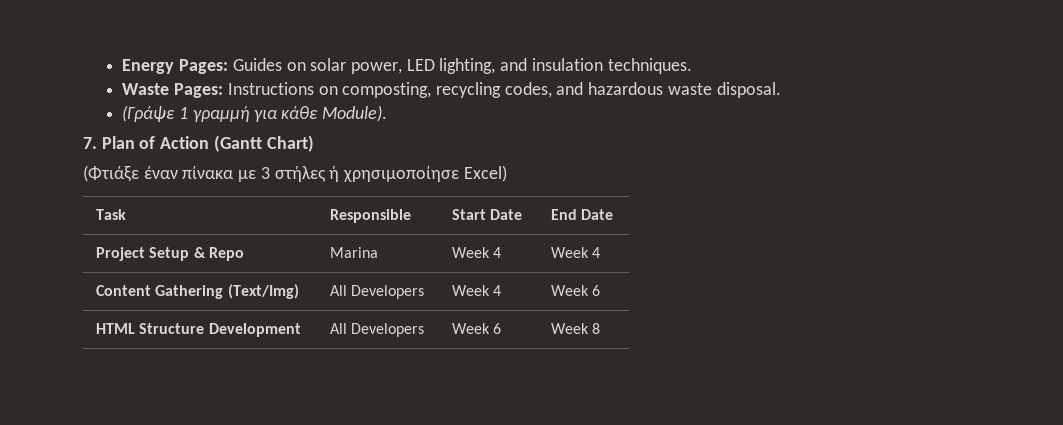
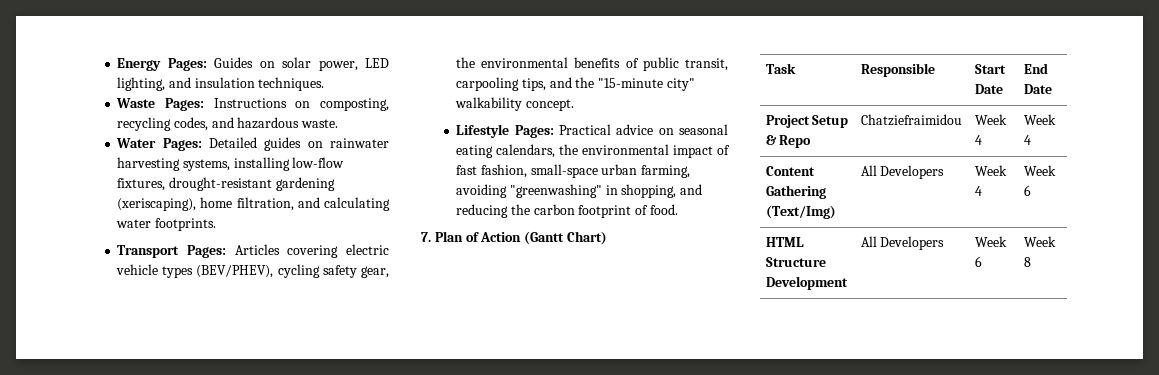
[667,82,781,98] [122,105,387,122] waste disposal. // (Γράψε 1 γραμμή για κάθε Module). -> [301,119,339,128] [116,137,389,151] [117,157,345,171] [117,177,335,191] [117,197,390,211] [116,218,216,231] [117,244,389,258] [116,264,389,278] [456,57,728,71] [456,77,696,91] [455,97,574,111] [456,124,728,138] [456,144,730,158] [456,164,691,178] [456,184,703,198] [456,204,679,218] waste. // Water Pages: Detailed guides on rainwater harvesting systems, installing low-flow fixtures, drought-resistant gardening (xeriscaping), home filtration, and calculating water footprints. // Transport Pages: Articles covering electric vehicle types (BEV/PHEV), cycling safety gear, the environmental benefits of public transit, carpooling tips, and the "15-minute city" walkability concept. // Lifestyle Pages: Practical advice on seasonal eating calendars, the environmental impact of fast fashion, small-space urban farming, avoiding "greenwashing" in shopping, and reducing the carbon footprint of food.
[83,165,507,182] // (Φτιάξε έναν πίνακα με 3 στήλες ή χρησιμοποίησε Excel) -> (607, 238) none
[329,247,378,258] Marina -> [860,114,962,126] Chatziefraimidou

